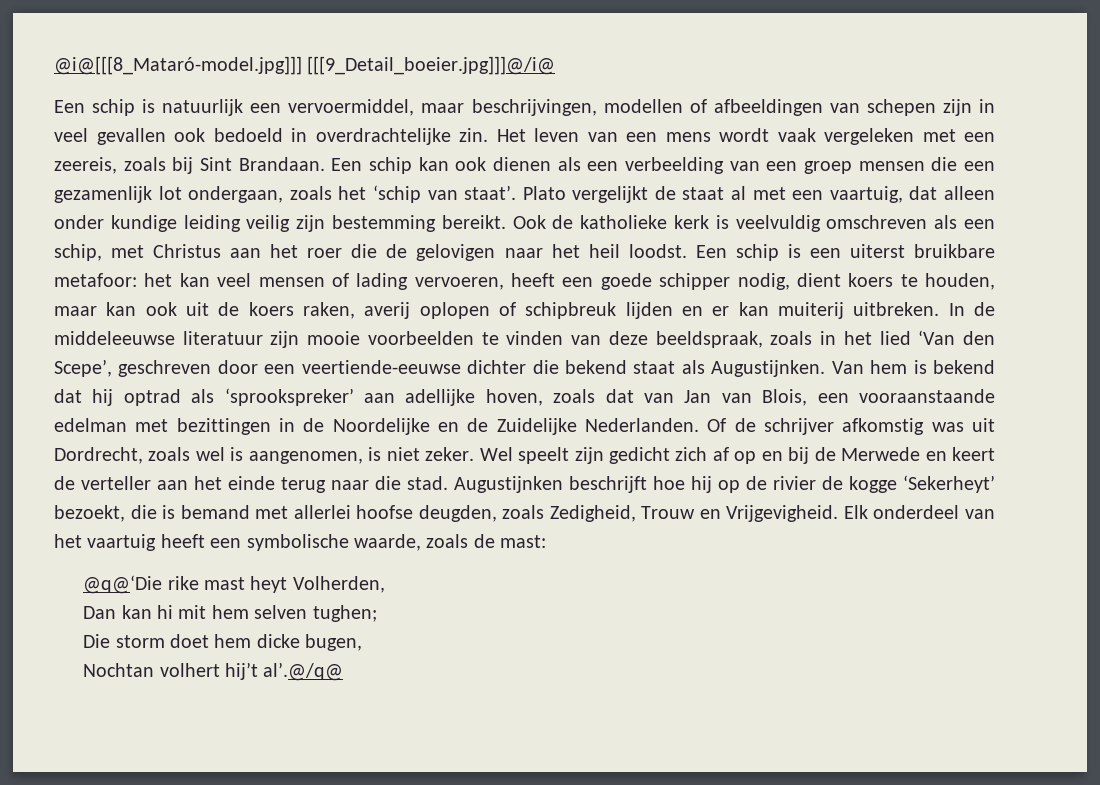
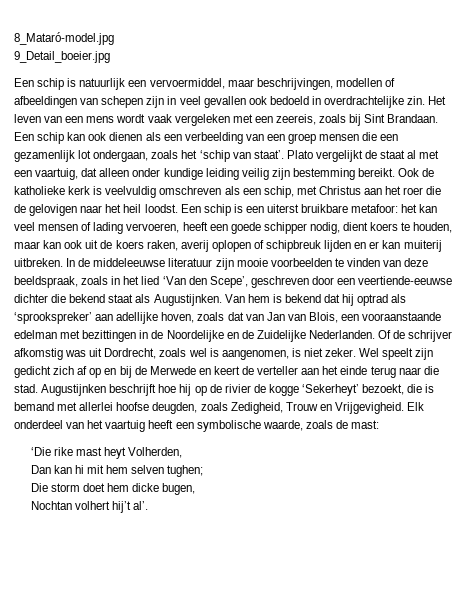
[54,56,556,75] @i@[[[8_Mataró-model.jpg]]] [[[9_Detail_boeier.jpg]]]@/i@ -> [14,32,114,45] [14,51,110,63] 8_Mataró-model.jpg // 9_Detail_boeier.jpg
[83,575,163,594] @q@‘Die -> [30,447,51,456] ‘Die
[263,662,344,681] al’.@/q@ -> [133,501,149,510] al’.

